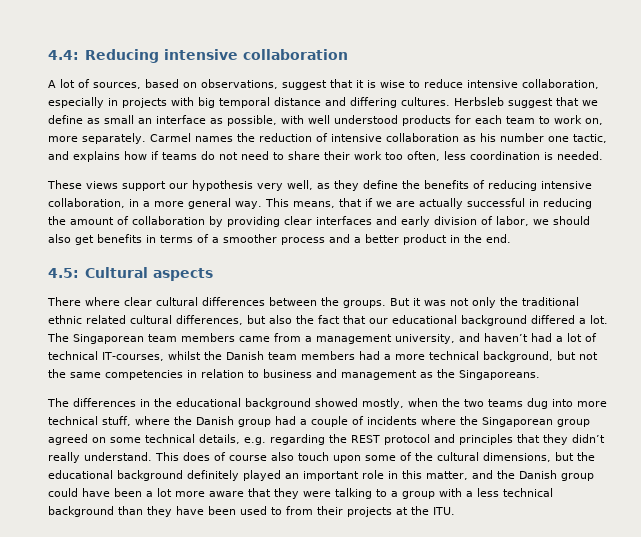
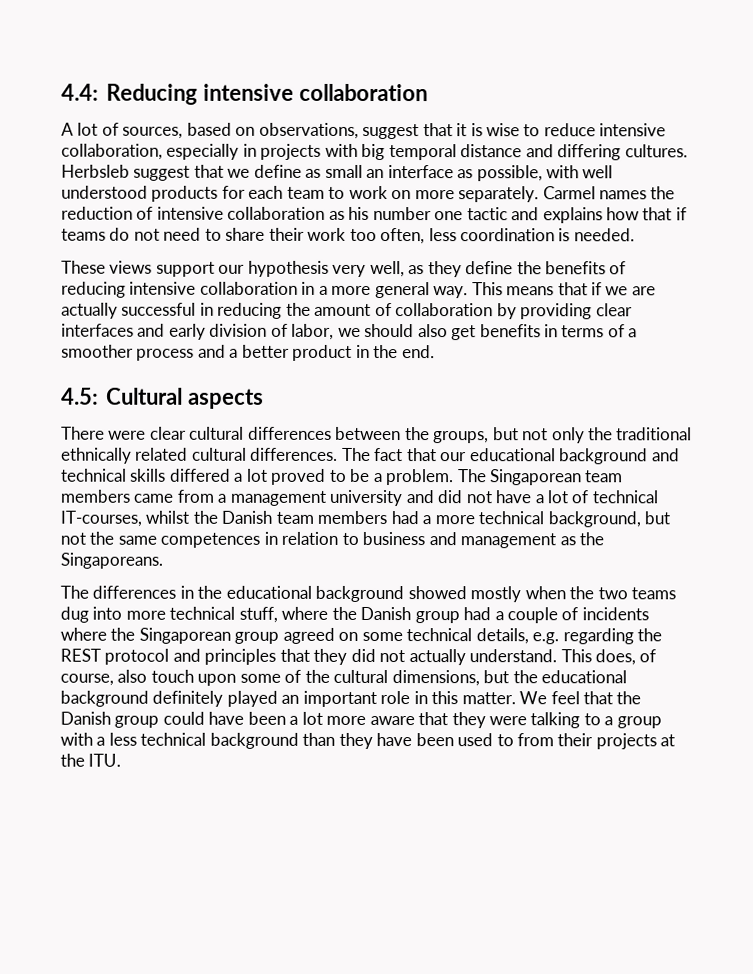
[585,118,603,125] on, -> [391,190,412,200] on
[572,134,607,143] tactic, -> [466,207,508,221] tactic
(147, 155) none -> [642,207,673,221] that
[48,198,125,208] collaboration, -> [199,281,298,295] collaboration
[292,201,335,208] means, -> [506,286,555,296] means
[85,297,120,306] where -> [108,430,147,440] were
[343,298,446,308] groups. But it was -> [433,427,519,444] groups, but
[48,315,82,324] ethnic -> [61,447,132,464] ethnically
[176,315,314,325] differences, but also the -> [250,447,371,461] differences. The
[531,315,608,324] differed a lot. -> [651,448,680,462] [61,468,455,486] and technical skills differed a lot proved to be a problem.
[395,333,552,344] university, and haven’t had -> [329,489,532,507] university and did not have
[105,370,183,380] competencies -> [160,532,261,548] competences
[362,398,404,409] mostly, -> [470,586,522,603] mostly
[572,434,605,443] [48,452,267,463] didn’t really understand. This does of course -> [350,648,657,666] [60,673,114,686] did not actually understand. This does, of course,
[426,470,493,480] matter, and -> [461,691,614,705] matter. We feel that

